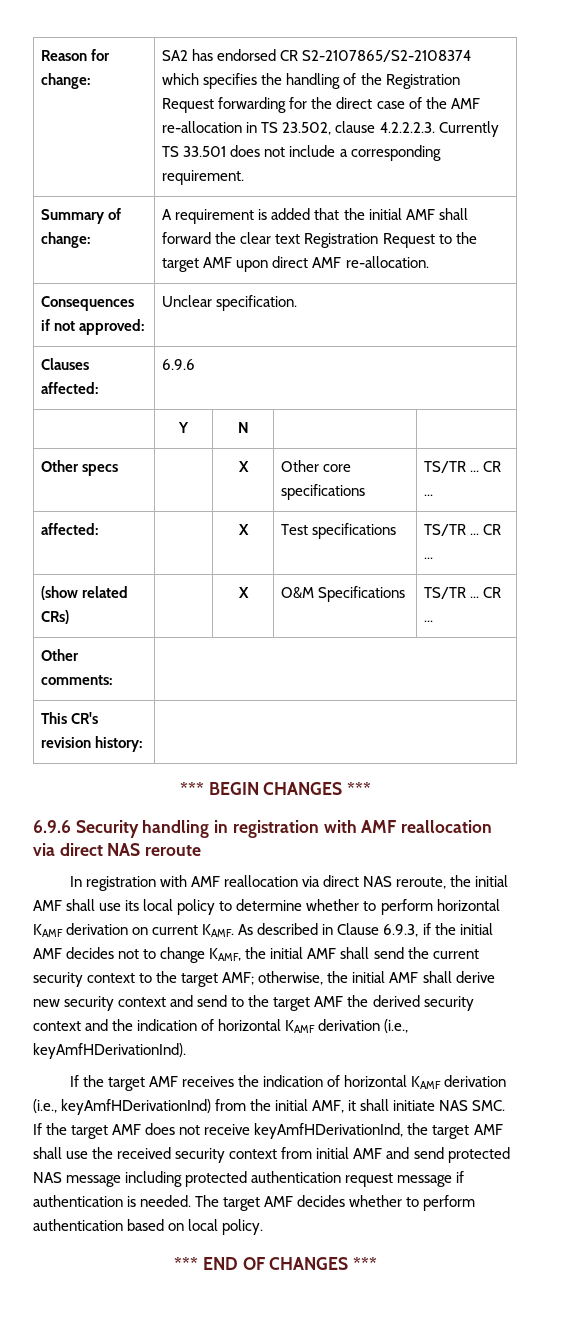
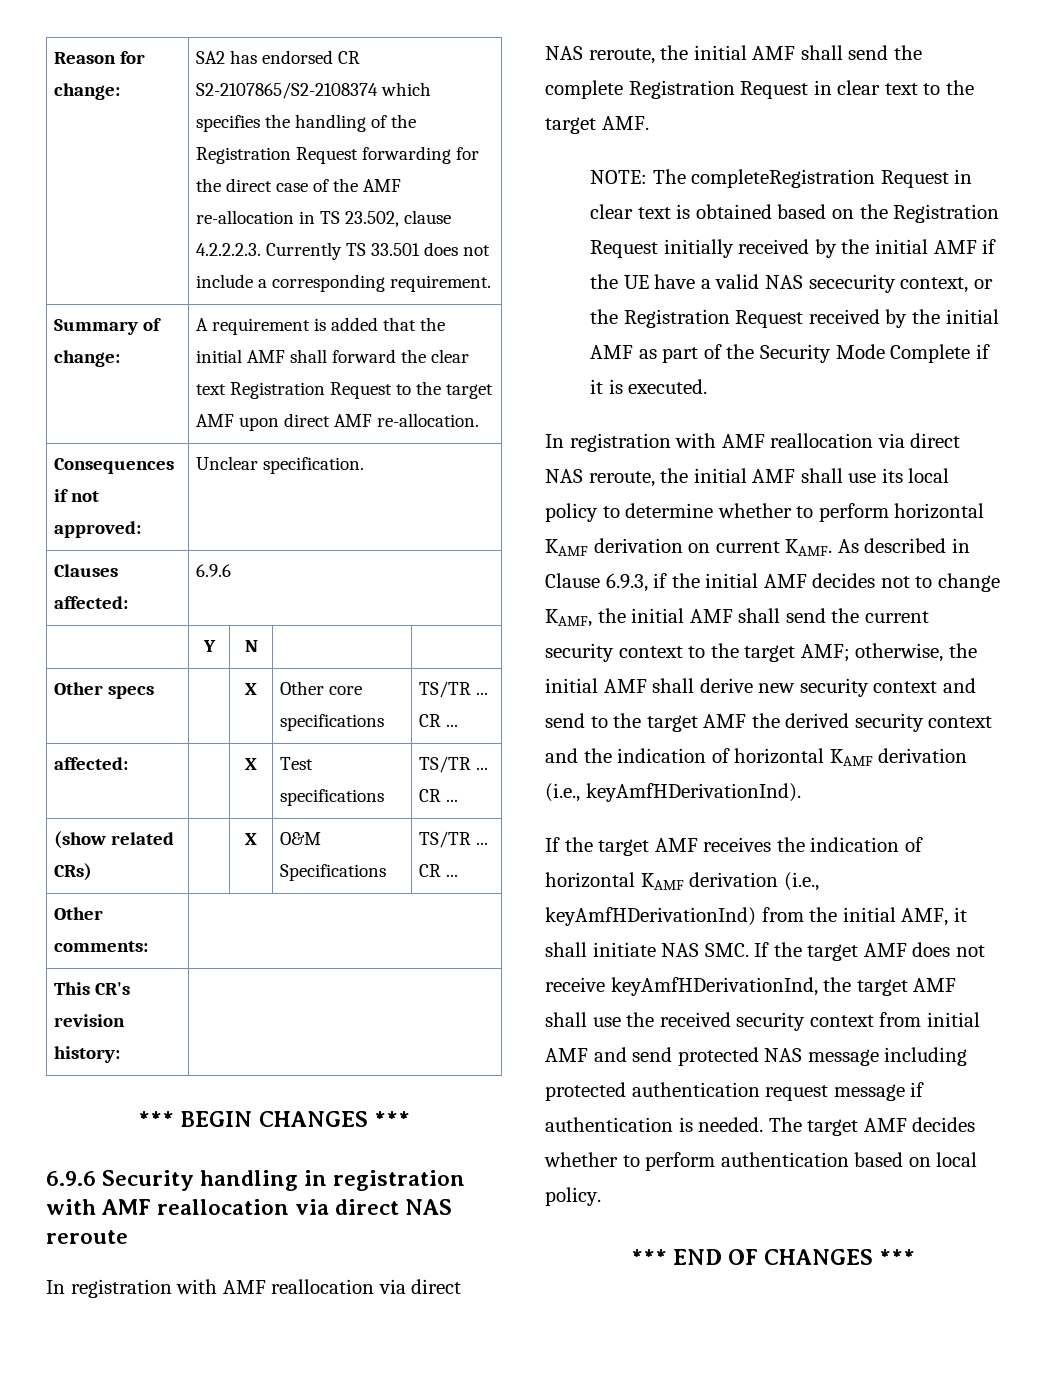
(202, 850) none -> [46,1279,462,1298] [545,45,922,64] [545,80,974,99] [545,116,649,134] [590,169,973,188] [590,204,1000,223] [590,239,997,258] [590,274,993,293] [590,309,999,328] [590,344,990,363] [590,379,708,394] // In registration with AMF reallocation via direct NAS reroute, the initial AMF shall send the complete Registration Request in clear text to the target AMF. // NOTE: The completeRegistration Request in clear text is obtained based on the Registration Request initially received by the initial AMF if the UE have a valid NAS sececurity context, or the Registration Request received by the initial AMF as part of the Security Mode Complete if it is executed.

